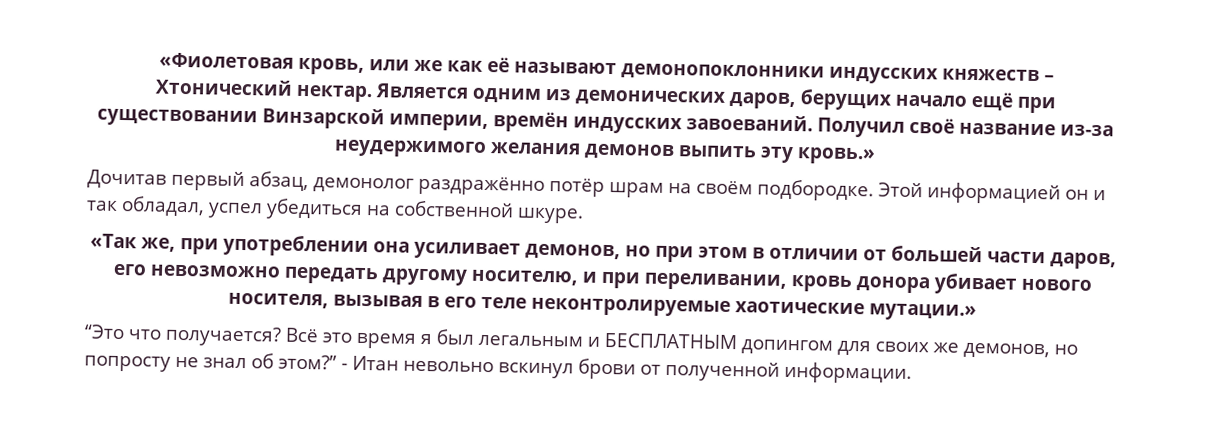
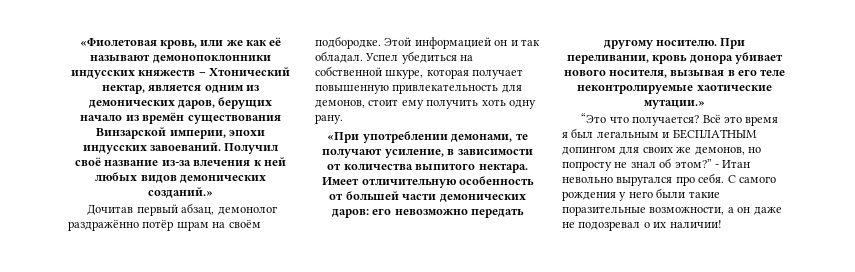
[296,83,469,103] нектар. Является -> [101,84,202,94] нектар, является
[971,91,1056,114] [97,108,258,128] ещё при существовании -> [125,112,281,124] из времён существования
[493,111,569,133] времён -> [228,130,265,136] эпохи
[334,139,876,165] неудержимого желания демонов выпить эту кровь.» -> [193,157,286,166] [95,172,266,184] [148,187,213,199] влечения к ней любых видов демонических созданий.»
[121,196,263,219] обладал, успел -> [315,51,399,63] обладал. Успел
[517,207,584,224] [90,233,859,263] шкуре. // «Так же, при употреблении она усиливает демонов, но при этом в отличии -> [385,69,524,79] [315,84,522,94] [315,99,536,109] [315,114,343,124] [327,131,528,143] [322,148,533,158] [327,163,528,173] [322,176,534,188] шкуре, которая получает повышенную привлекательность для демонов, стоит ему получить хоть одну рану. // «При употреблении демонами, те получают усиление, в зависимости от количества выпитого нектара. Имеет отличительную особенность
[1050,252,1117,270] даров, -> [439,194,526,203] [331,209,369,218] демонических даров:
[471,269,640,289] носителю, и при -> [656,38,746,49] носителю. При
[498,358,912,384] вскинул брови от полученной информации. -> [616,173,776,186] [562,188,720,201] [562,206,782,216] [562,220,722,231] выругался про себя. С самого рождения у него были такие поразительные возможности, а он даже не подозревал о их наличии!

